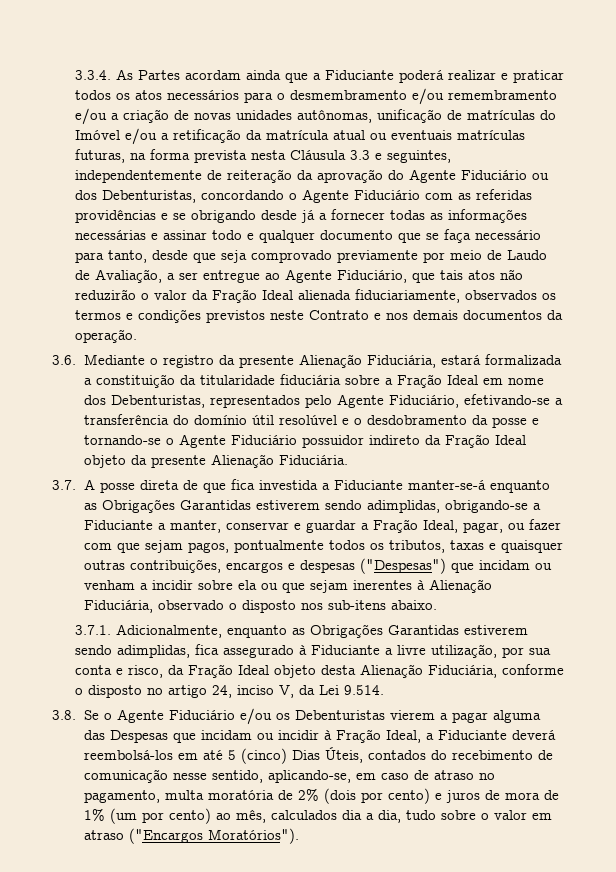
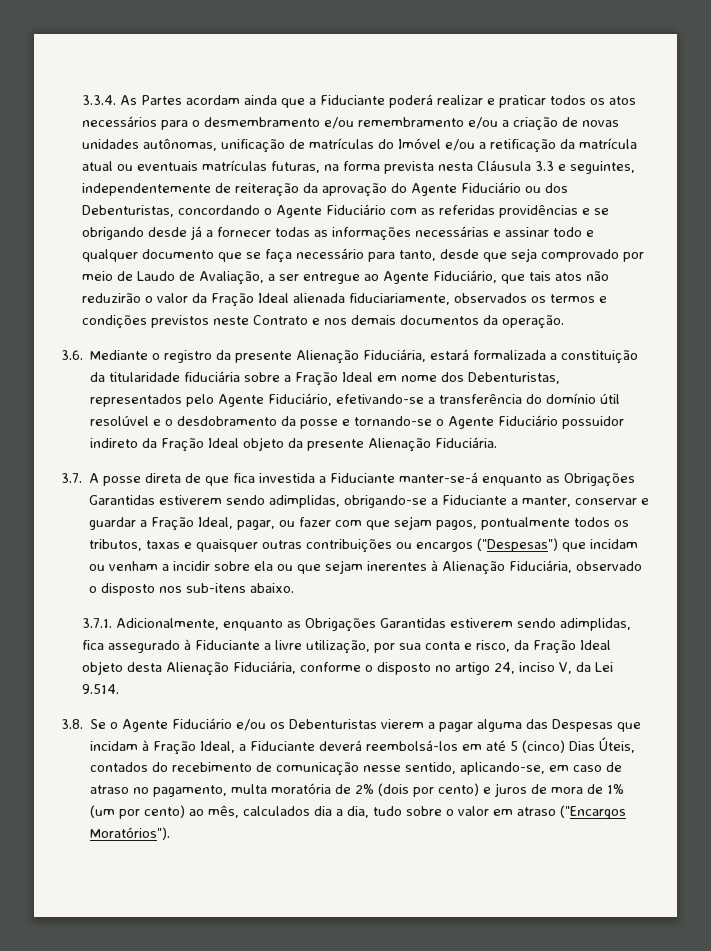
[336,250,418,263] previamente -> (619, 255) none
[129,559,355,573] contribuições, encargos e despesas -> [306,539,474,553] contribuições ou encargos
[256,730,319,740] ou incidir -> (139, 746) none

